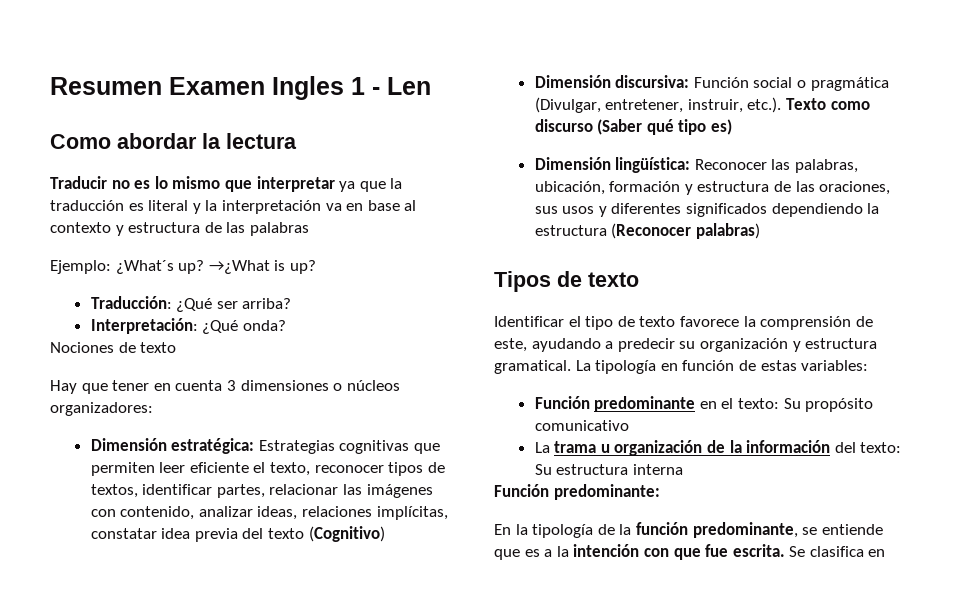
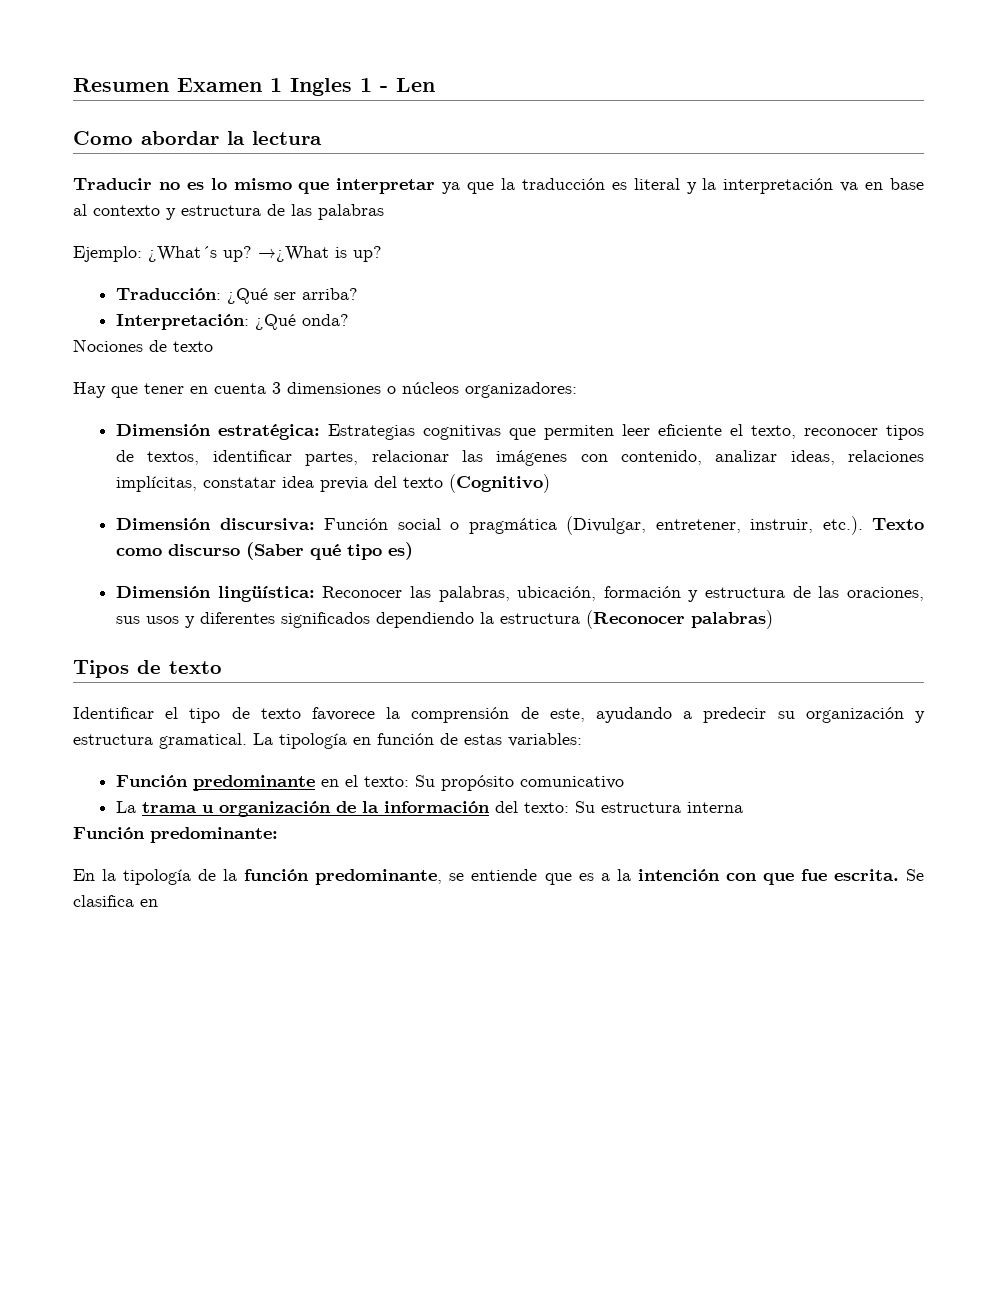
(265, 86) none -> [270,78,282,92] 1

